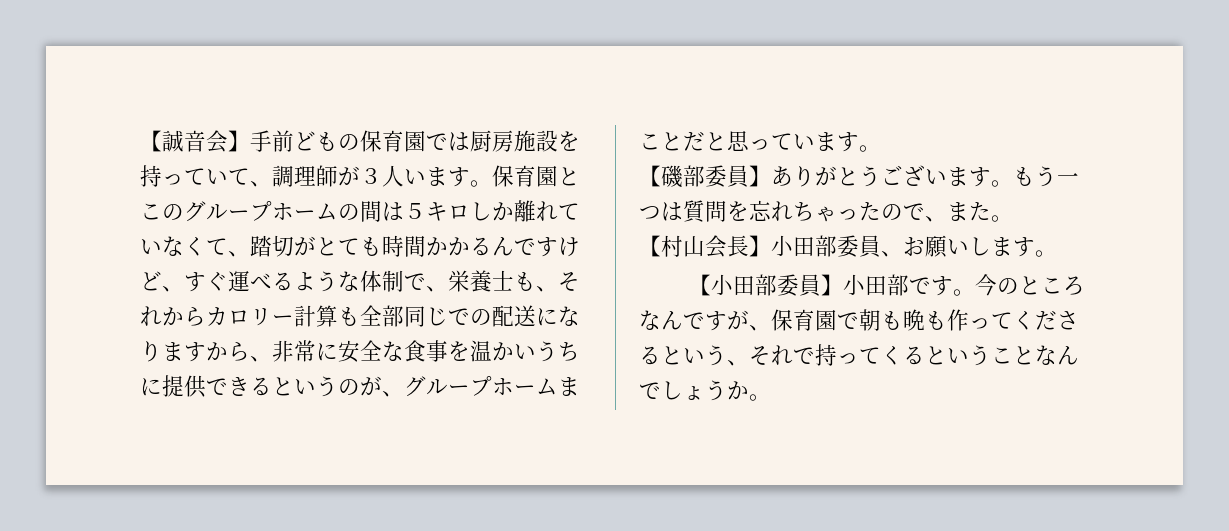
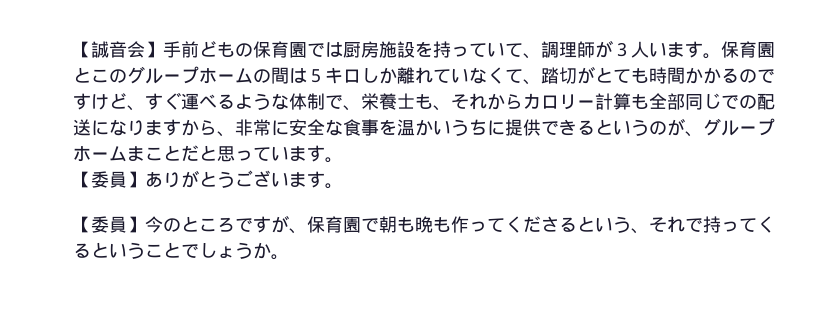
[492,236,514,256] ん -> [739,69,757,83] の
[661,165,705,188] 磯部 -> (91, 179) none
[1013,166,1079,187] [639,200,1013,223] [639,235,1057,258] [688,274,975,297] もう一つは質問を忘れちゃったので、また。 // 【村山会長】小田部委員、お願いします。 // 【小田部委員】小田部です。 -> [73,216,145,233] // 【委員】
[639,310,683,330] なん -> (235, 224) none
[1035,345,1079,365] なん -> (181, 250) none

